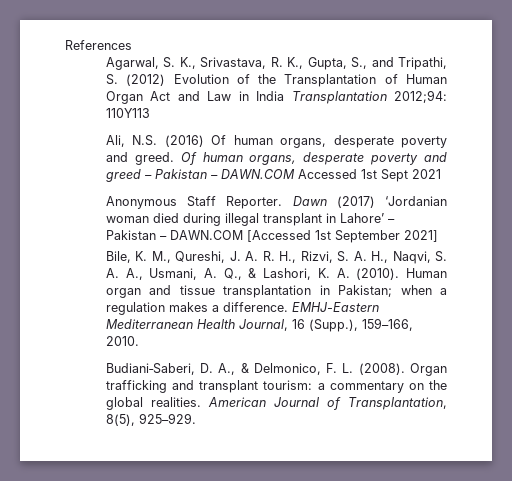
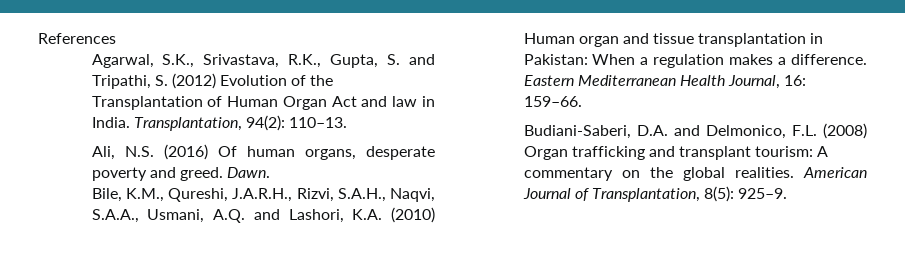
[163,57,368,70] S. K., Srivastava, R. K., Gupta, S., -> [162,54,401,68] S.K., Srivastava, R.K., Gupta, S.
[207,90,447,104] [105,108,150,118] Law in India Transplantation 2012;94: 110Y113 -> [392,96,435,107] [91,115,348,131] law in India. Transplantation, 94(2): 110–13.
[180,152,447,165] [105,169,441,182] [105,196,447,209] [105,213,395,226] [105,230,438,243] [105,251,447,264] [105,268,400,280] Of human organs, desperate poverty and greed – Pakistan – DAWN.COM Accessed 1st Sept 2021 // Anonymous Staff Reporter. Dawn (2017) ‘Jordanian woman died during illegal transplant in Lahore’ – Pakistan – DAWN.COM [Accessed 1st September 2021] // Bile, K. M., Qureshi, J. A. R. H., Rizvi, S. A. H., Naqvi, S. A. A., Usmani, A. Q., & Lashori, K. A. (2010). -> [227,167,271,178] [91,188,435,202] [91,207,435,223] Dawn. // Bile, K.M., Qureshi, J.A.R.H., Rizvi, S.A.H., Naqvi, S.A.A., Usmani, A.Q. and Lashori, K.A. (2010)
[338,285,432,297] Pakistan; when -> [523,54,636,65] Pakistan: When
[291,302,379,312] EMHJ-Eastern -> [523,75,574,86] Eastern
[291,318,413,332] [105,336,139,346] [105,363,405,375] 16 (Supp.), 159–166, 2010. // Budiani‐Saberi, D. A., & Delmonico, F. L. (2008). -> [784,75,807,86] [523,96,582,107] [523,123,867,139] 16: 159–66. // Budiani‐Saberi, D.A. and Delmonico, F.L. (2008)
[317,383,325,390] a -> [817,146,829,157] A
[105,413,196,426] 8(5), 925–929. -> [704,186,788,202] 8(5): 925–9.

